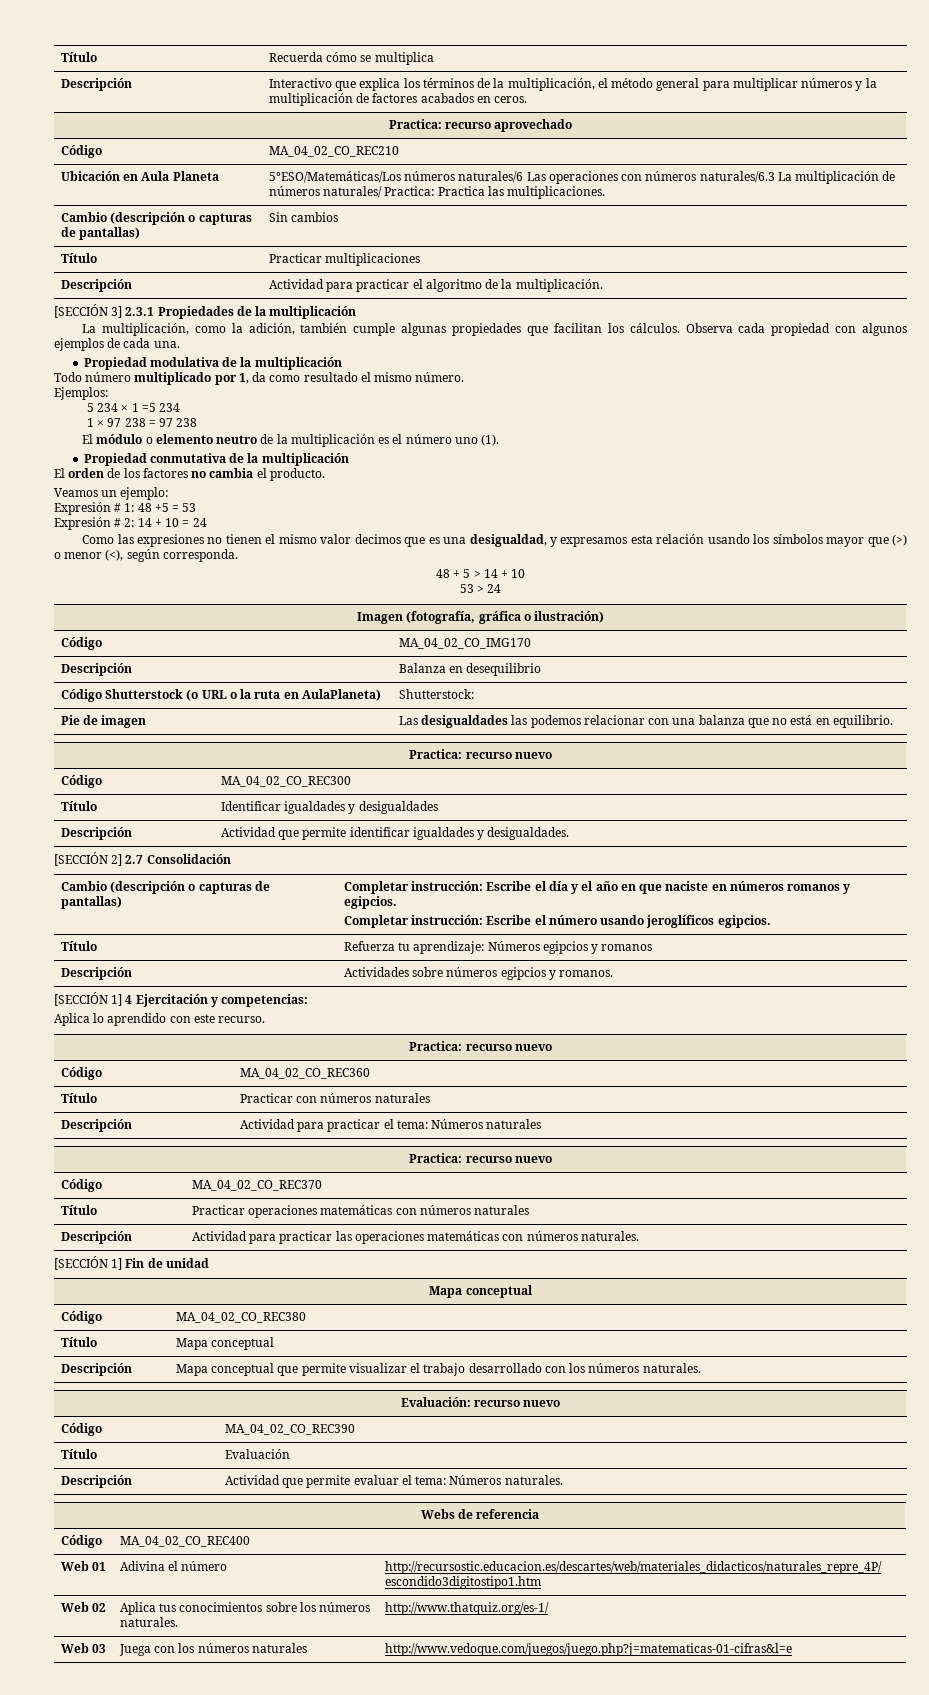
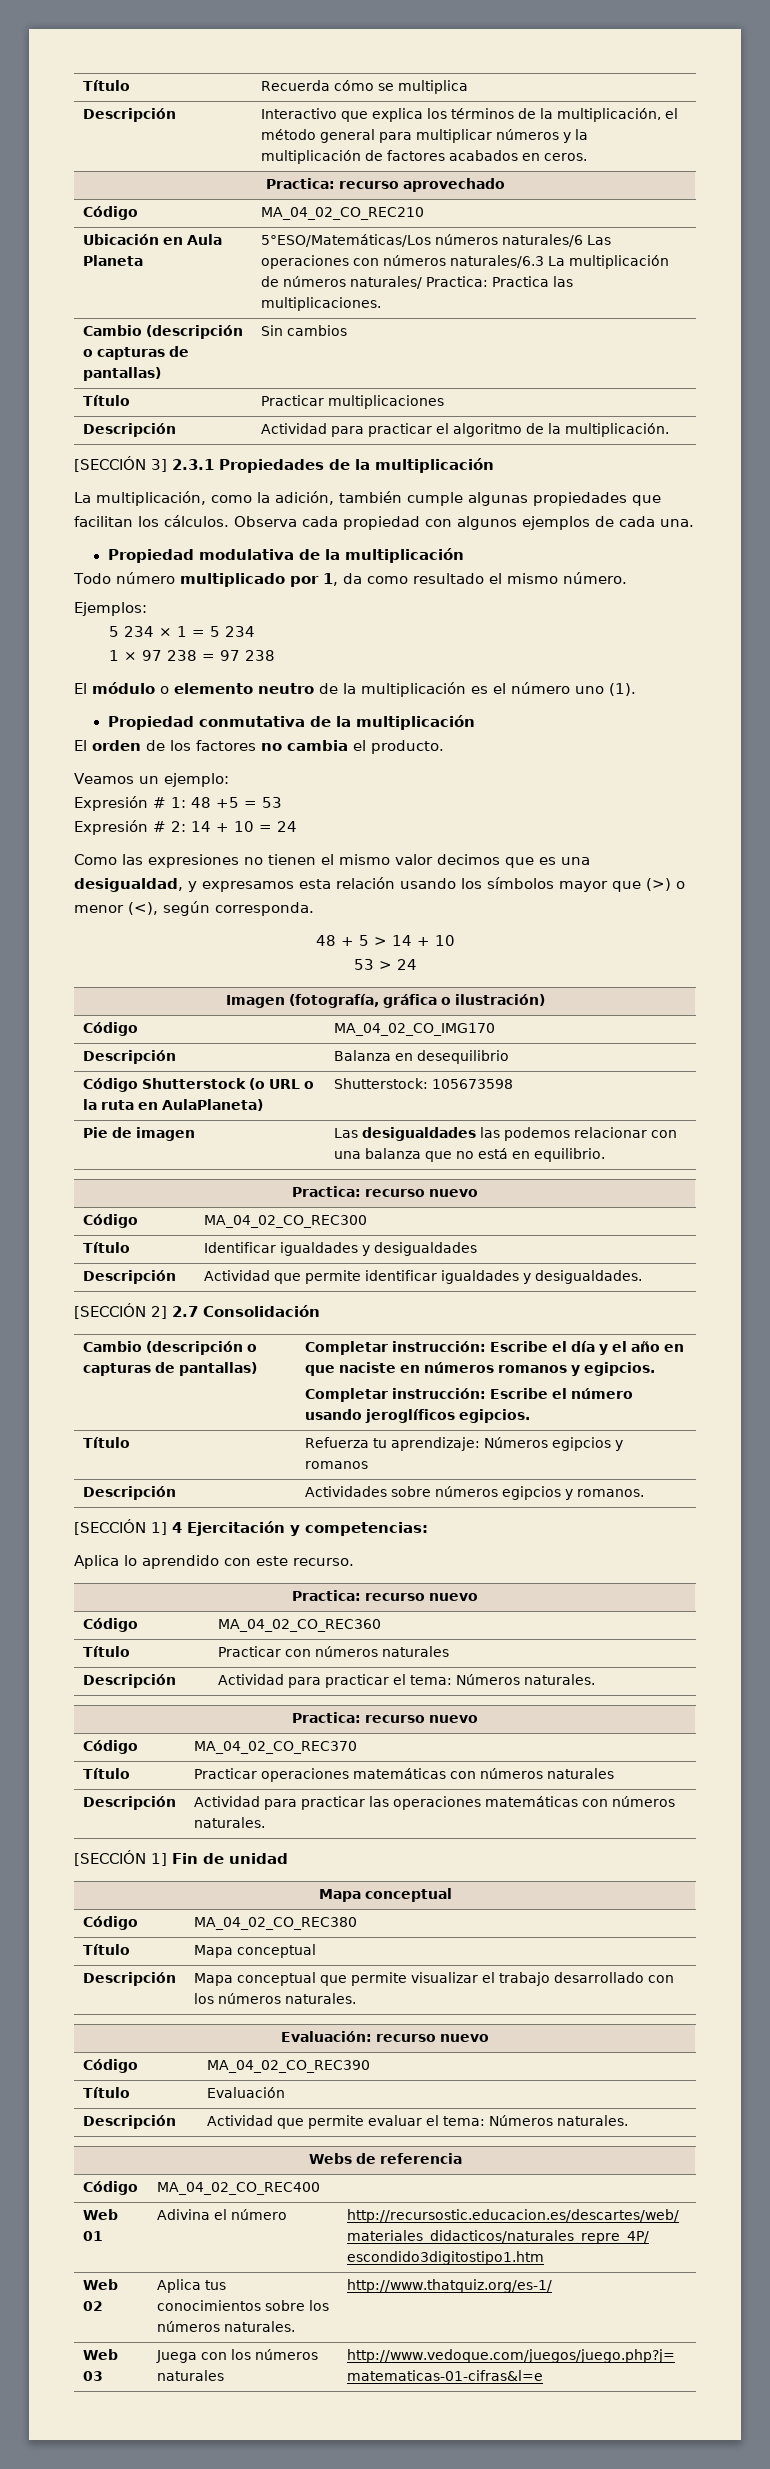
[141,403,156,412] =5 -> [191,626,220,637] = 5
(474, 694) none -> [431,1079,513,1089] 105673598
[486,1119,542,1129] naturales -> [523,1674,595,1685] naturales.

